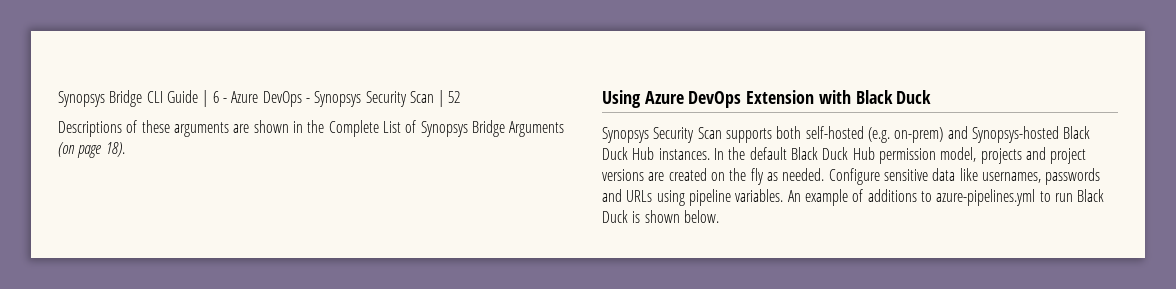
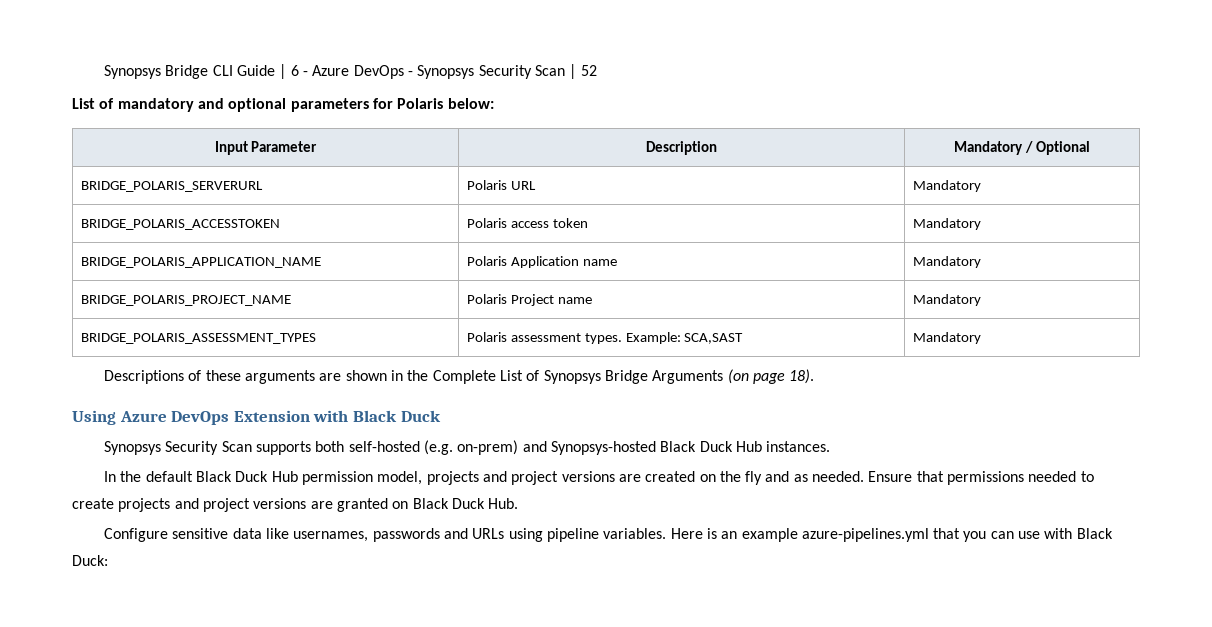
(461, 97) none -> [72,98,494,112] [214,141,318,155] [646,141,717,155] [954,141,1090,155] [80,181,263,192] [466,180,536,190] [912,180,981,192] [80,219,280,230] [466,218,588,228] [912,218,981,230] [80,257,321,268] [466,256,617,268] [912,256,981,268] [80,295,291,306] [466,294,592,306] [912,294,981,306] [80,333,316,344] [466,332,744,344] [912,332,981,344] // List of mandatory and optional parameters for Polaris below: // Input Parameter | Description | Mandatory / Optional // BRIDGE_POLARIS_SERVERURL | Polaris URL | Mandatory // BRIDGE_POLARIS_ACCESSTOKEN | Polaris access token | Mandatory // BRIDGE_POLARIS_APPLICATION_NAME | Polaris Application name | Mandatory // BRIDGE_POLARIS_PROJECT_NAME | Polaris Project name | Mandatory // BRIDGE_POLARIS_ASSESSMENT_TYPES | Polaris assessment types. Example: SCA,SAST | Mandatory
(710, 154) none -> (831, 446) //
(764, 176) none -> [765,471,790,482] and
(825, 174) none -> [868,471,1094,485] [72,498,519,512] Ensure that permissions needed to create projects and project versions are granted on Black Duck Hub. //
[787,189,1105,206] [602,210,719,223] An example of additions to azure-pipelines.yml to run Black Duck is shown below. -> [670,528,1113,542] [72,555,108,566] Here is an example azure-pipelines.yml that you can use with Black Duck:

